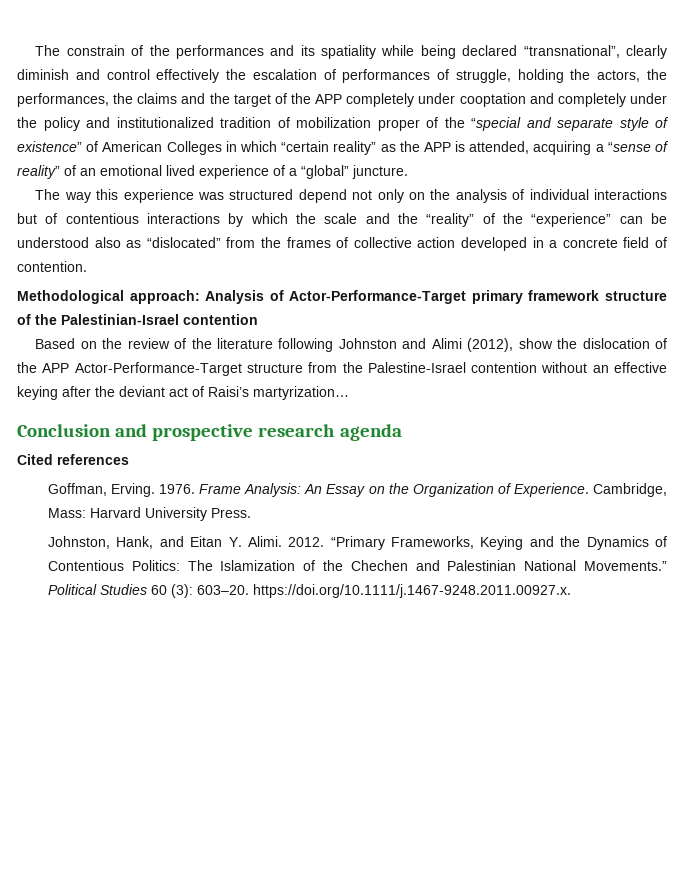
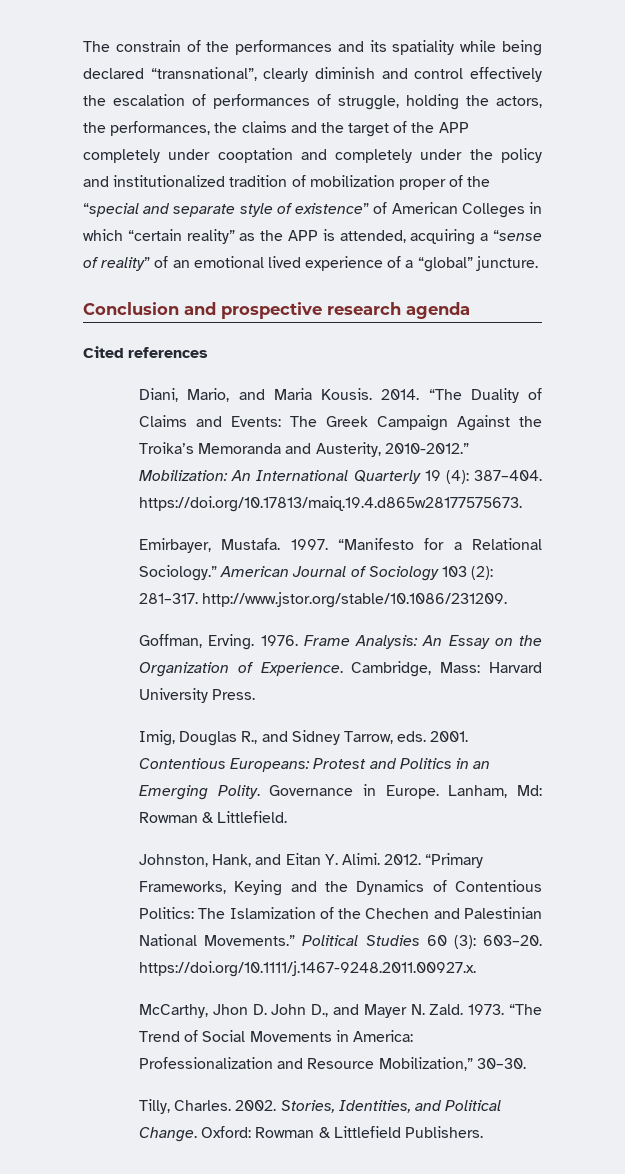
[35,189,668,203] [17,213,667,227] [17,237,668,251] [17,261,87,272] [17,290,667,304] [17,314,258,325] [35,338,667,352] [17,362,667,376] [17,386,349,400] // The way this experience was structured depend not only on the analysis of individual interactions but of contentious interactions by which the scale and the “reality” of the “experience” can be understood also as “dislocated” from the frames of collective action developed in a concrete field of contention. // Methodological approach: Analysis of Actor-Performance-Target primary framework structure of the Palestinian-Israel contention // Based on the review of the literature following Johnston and Alimi (2012), show the dislocation of the APP Actor-Performance-Target structure from the Palestine-Israel contention without an effective keying after the deviant act of Raisi’s martyrization… -> (538, 263) none
(129, 459) none -> [139,388,542,403] [139,415,542,431] [139,442,469,457] [139,470,542,484] [139,496,523,512] [139,538,542,553] [139,565,494,581] [139,592,508,608] // Diani, Mario, and Maria Kousis. 2014. “The Duality of Claims and Events: The Greek Campaign Against the Troika’s Memoranda and Austerity, 2010-2012.” Mobilization: An International Quarterly 19 (4): 387–404. https://doi.org/10.17813/maiq.19.4.d865w28177575673. // Emirbayer, Mustafa. 1997. “Manifesto for a Relational Sociology.” American Journal of Sociology 103 (2): 281–317. http://www.jstor.org/stable/10.1086/231209.
(251, 513) none -> [139,730,469,746] [139,758,491,772] [139,784,542,800] [139,811,288,823] // Imig, Douglas R., and Sidney Tarrow, eds. 2001. Contentious Europeans: Protest and Politics in an Emerging Polity. Governance in Europe. Lanham, Md: Rowman & Littlefield.
(571, 591) none -> [139,1004,542,1018] [139,1030,414,1042] [139,1057,526,1071] [139,1099,502,1114] [139,1126,484,1142] // McCarthy, Jhon D. John D., and Mayer N. Zald. 1973. “The Trend of Social Movements in America: Professionalization and Resource Mobilization,” 30–30. // Tilly, Charles. 2002. Stories, Identities, and Political Change. Oxford: Rowman & Littlefield Publishers.

